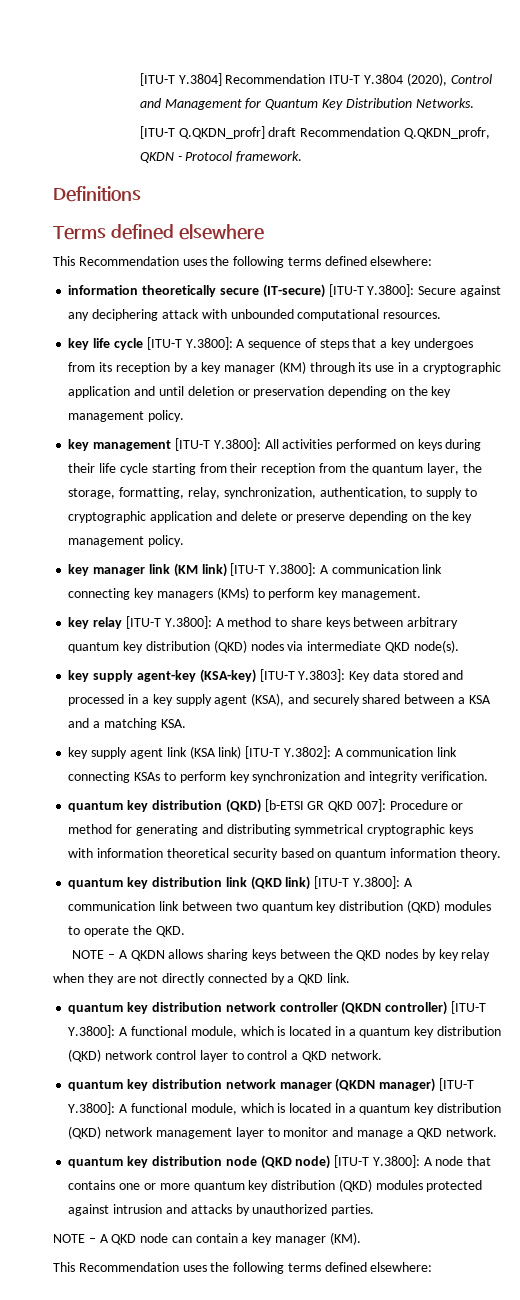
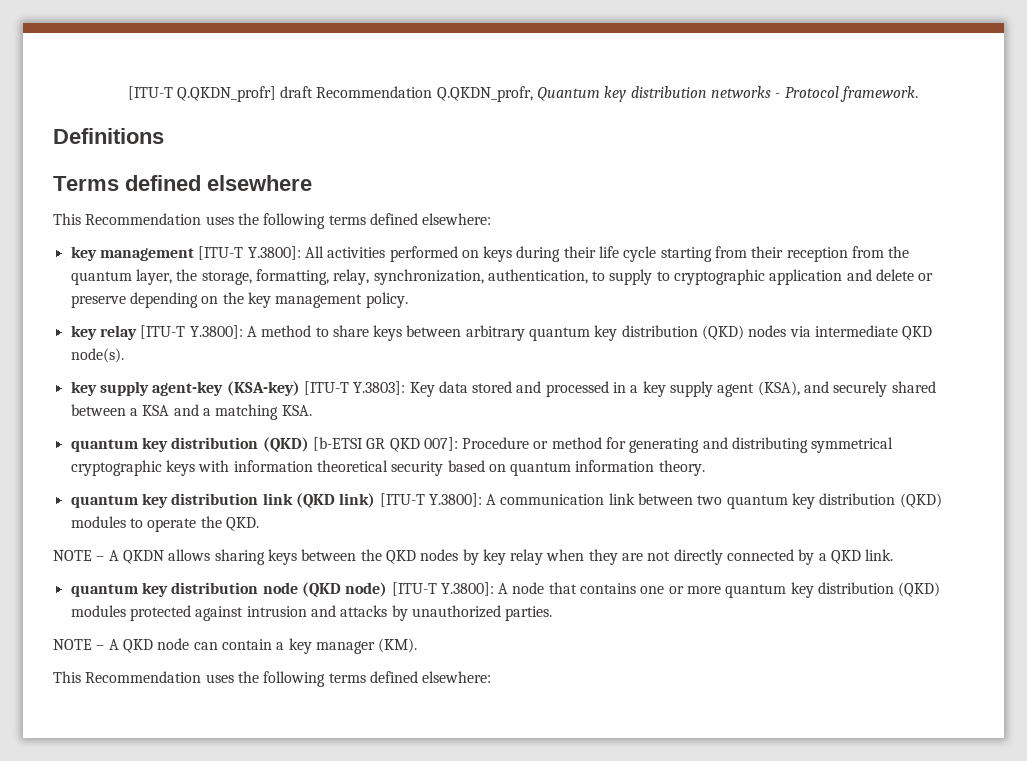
[139,73,492,86] [139,98,474,110] [139,126,491,139] [139,152,174,163] [ITU-T Y.3804] Recommendation ITU-T Y.3804 (2020), Control and Management for Quantum Key Distribution Networks. // [ITU-T Q.QKDN_profr] draft Recommendation Q.QKDN_profr, QKDN -> [127,86,772,102] [ITU-T Q.QKDN_profr] draft Recommendation Q.QKDN_profr, Quantum key distribution networks
[68,284,501,298] [68,309,442,321] [68,337,473,350] [68,361,501,374] [68,386,452,398] [68,410,185,422] // information theoretically secure (IT-secure) [ITU-T Y.3800]: Secure against any deciphering attack with unbounded computational resources. // key life cycle [ITU-T Y.3800]: A sequence of steps that a key undergoes from its reception by a key manager (KM) through its use in a cryptographic application and until deletion or preservation depending on the key management policy. -> (492, 219) none
[68,563,443,577] [68,587,421,600] // key manager link (KM link) [ITU-T Y.3800]: A communication link connecting key managers (KMs) to perform key management. -> (408, 300) none
[68,746,458,759] [68,771,488,783] // key supply agent link (KSA link) [ITU-T Y.3802]: A communication link connecting KSAs to perform key synchronization and integrity verification. -> (312, 410) none
[68,1001,486,1015] [68,1025,501,1038] [68,1049,382,1062] [68,1078,474,1092] [68,1102,501,1115] [68,1126,498,1139] // quantum key distribution network controller (QKDN controller) [ITU-T Y.3800]: A functional module, which is located in a quantum key distribution (QKD) network control layer to control a QKD network. // quantum key distribution network manager (QKDN manager) [ITU-T Y.3800]: A functional module, which is located in a quantum key distribution (QKD) network management layer to monitor and manage a QKD network. -> (894, 555) none

